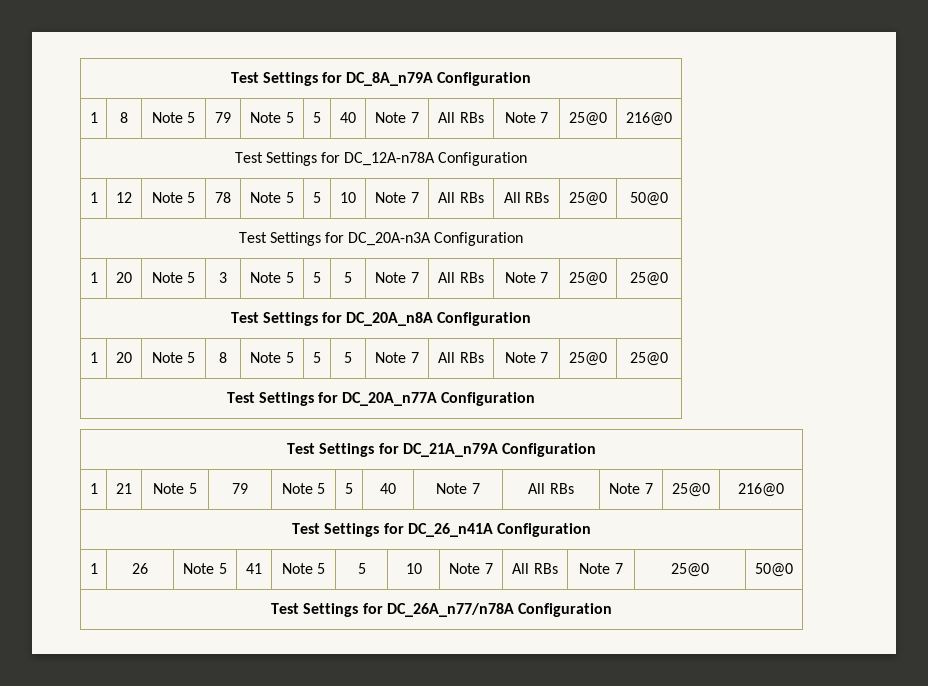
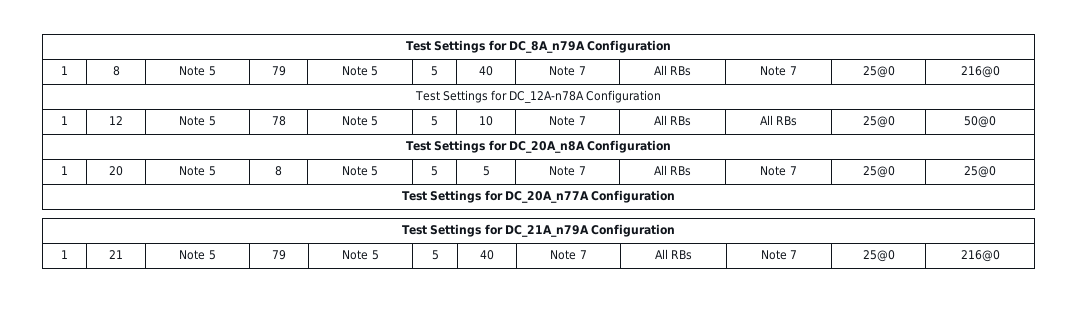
[238,232,524,246] [89,272,98,283] [116,272,132,283] [151,272,196,283] [219,272,227,283] [250,272,294,283] [313,272,321,283] [344,272,352,283] [375,272,419,283] [438,272,484,283] [504,272,549,283] [569,272,607,286] [630,272,668,286] // Test Settings for DC_20A-n3A Configuration // 1 | 20 | Note 5 | 3 | Note 5 | 5 | 5 | Note 7 | All RBs | Note 7 | 25@0 | 25@0 -> (996, 122) none
[292,523,591,537] [89,563,98,574] [132,563,148,574] [183,563,227,574] [246,563,262,574] [281,563,326,574] [357,563,366,574] [405,563,422,574] [449,563,493,574] [512,563,558,574] [579,563,623,574] [671,563,709,577] [755,563,793,577] [271,603,612,617] // Test Settings for DC_26_n41A Configuration // 1 | 26 | Note 5 | 41 | Note 5 | 5 | 10 | Note 7 | All RBs | Note 7 | 25@0 | 50@0 // Test Settings for DC_26A_n77/n78A Configuration -> (1000, 256) none

